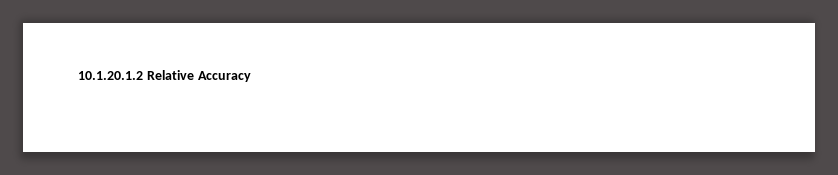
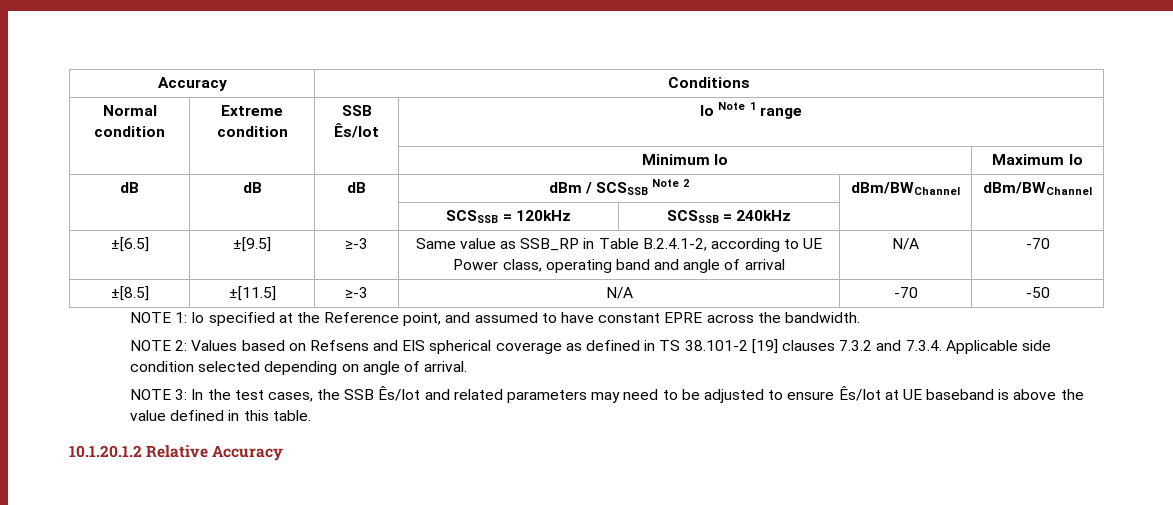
(78, 75) none -> [157,77,227,91] [668,77,750,88] [102,105,157,116] [94,126,165,137] [221,105,283,116] [216,126,288,137] [341,105,372,116] [334,123,379,138] [700,102,802,119] [641,154,729,165] [992,154,1083,165] [120,182,139,193] [242,182,262,193] [347,182,366,193] [548,179,690,195] [851,182,960,195] [983,182,1092,195] [446,210,571,223] [666,210,792,223] [110,237,149,252] [233,237,271,252] [345,238,368,249] [415,238,823,252] [453,259,785,273] [892,238,919,250] [1025,238,1050,249] [110,286,149,301] [228,286,276,301] [345,287,368,298] [605,287,633,299] [893,287,918,298] [1025,287,1050,298] [129,312,860,326] [129,339,1051,354] [129,361,468,375] [129,386,1084,403] [129,410,311,421] Accuracy | Conditions // Normal condition | Extreme condition | SSB Ês/Iot | Io Note 1 range // | | | Minimum Io | Maximum Io // dB | dB | dB | dBm / SCSSSB Note 2 | dBm/BWChannel | dBm/BWChannel // | | | SCSSSB = 120kHz | SCSSSB = 240kHz | | // ±[6.5] | ±[9.5] | ≥-3 | Same value as SSB_RP in Table B.2.4.1-2, according to UE Power class, operating band and angle of arrival | N/A | -70 // ±[8.5] | ±[11.5] | ≥-3 | N/A | -70 | -50 // NOTE 1: Io specified at the Reference point, and assumed to have constant EPRE across the bandwidth. // NOTE 2: Values based on Refsens and EIS spherical coverage as defined in TS 38.101-2 [19] clauses 7.3.2 and 7.3.4. Applicable side condition selected depending on angle of arrival. // NOTE 3: In the test cases, the SSB Ês/Iot and related parameters may need to be adjusted to ensure Ês/Iot at UE baseband is above the value defined in this table. //

